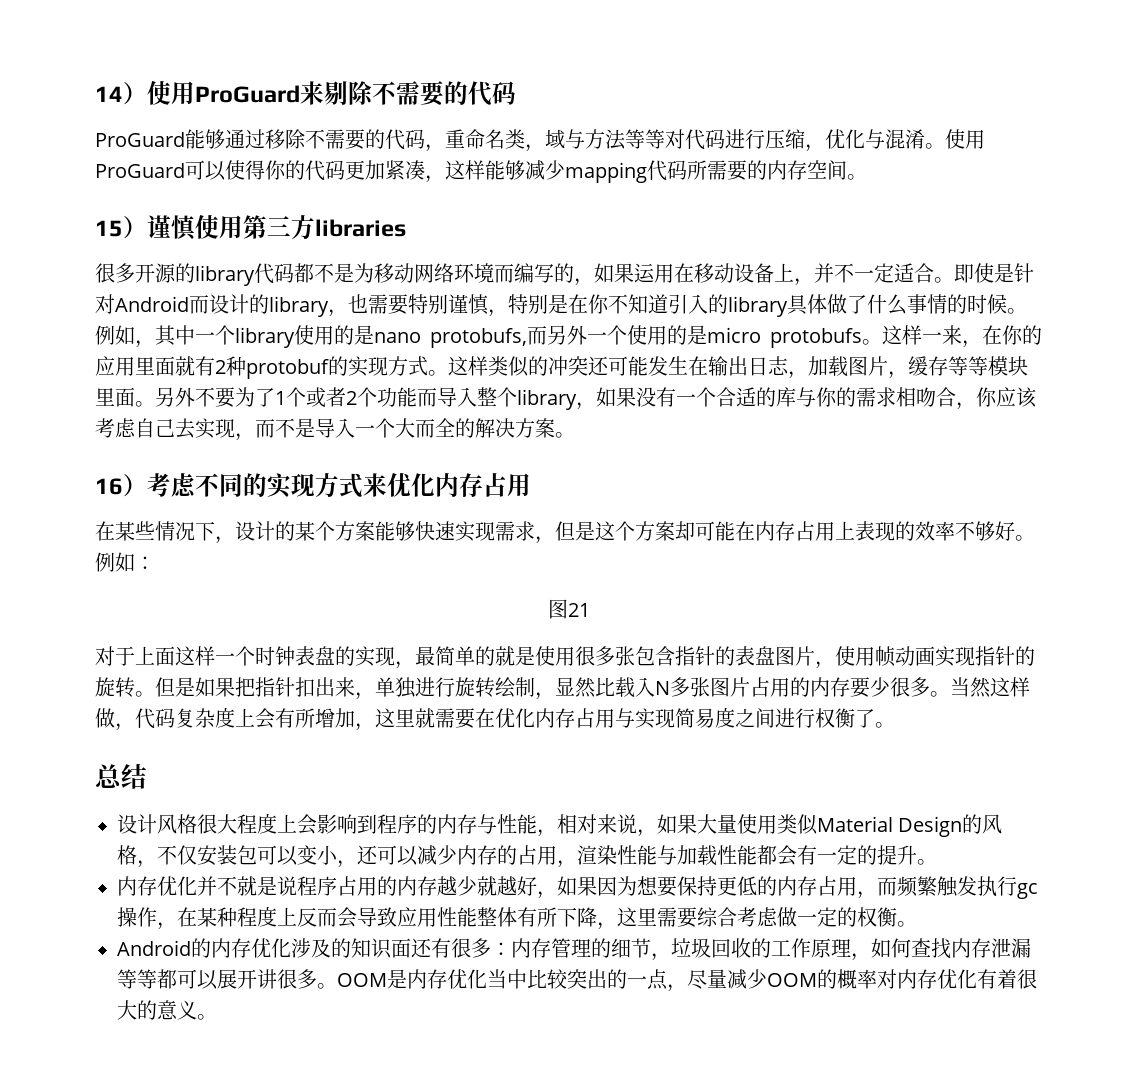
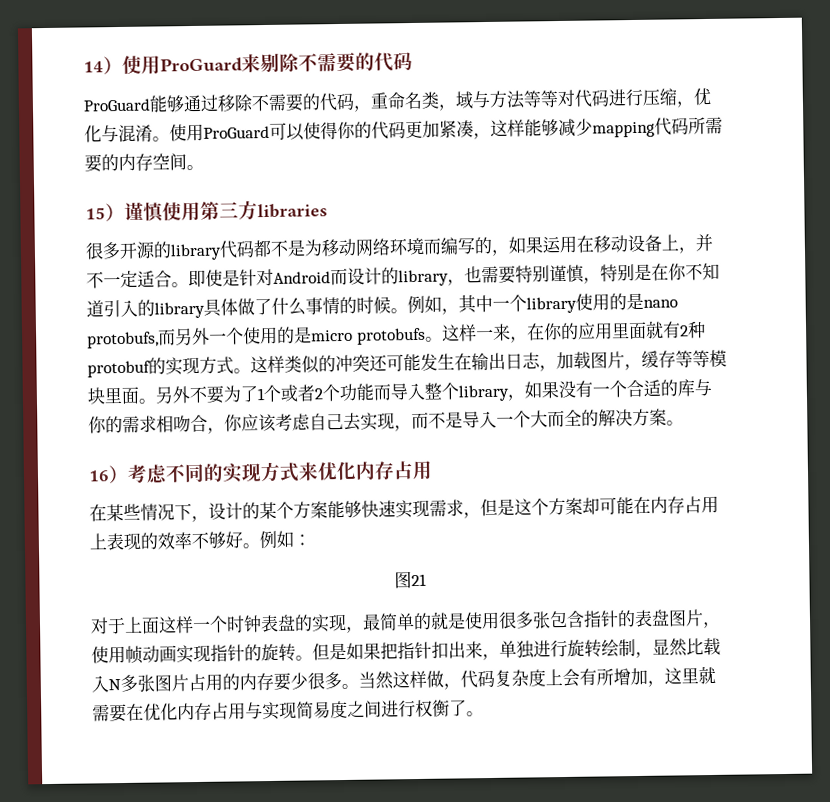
[95,764,147,789] [117,813,1003,837] [117,845,937,868] [117,876,1038,899] [117,906,917,930] [117,938,1031,961] [117,969,1037,992] [117,1000,217,1020] // 总结 // 设计风格很大程度上会影响到程序的内存与性能，相对来说，如果大量使用类似Material Design的风格，不仅安装包可以变小，还可以减少内存的占用，渲染性能与加载性能都会有一定的提升。 // 内存优化并不就是说程序占用的内存越少就越好，如果因为想要保持更低的内存占用，而频繁触发执行gc操作，在某种程度上反而会导致应用性能整体有所下降，这里需要综合考虑做一定的权衡。 // Android的内存优化涉及的知识面还有很多：内存管理的细节，垃圾回收的工作原理，如何查找内存泄漏等等都可以展开讲很多。OOM是内存优化当中比较突出的一点，尽量减少OOM的概率对内存优化有着很大的意义。 -> (484, 714) none

